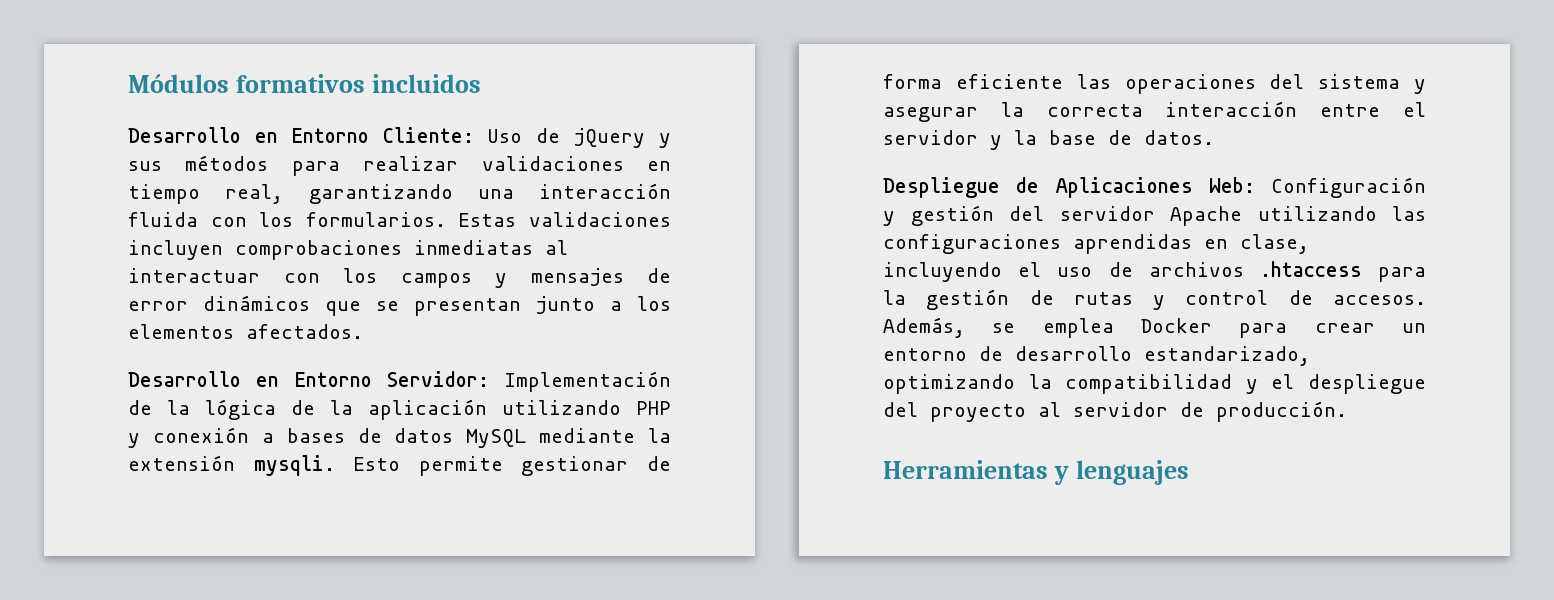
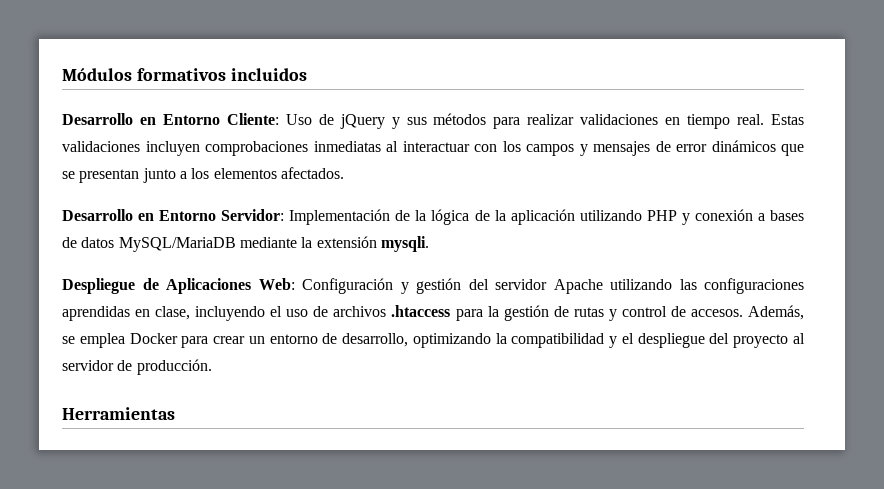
[225,183,671,204] [128,212,446,227] real, garantizando una interacción fluida con los formularios. -> [737,114,765,125] real.
[466,429,527,448] MySQL -> [118,237,236,252] MySQL/MariaDB
[353,456,671,476] [883,74,1426,94] [883,101,1426,122] [883,130,1214,150] Esto permite gestionar de forma eficiente las operaciones del sistema y asegurar la correcta interacción entre el servidor y la base de datos. -> (429, 244) none
[1015,346,1310,366] desarrollo estandarizado, -> [342,333,409,347] desarrollo,
[1054,460,1190,485] y lenguajes -> (175, 413) none

